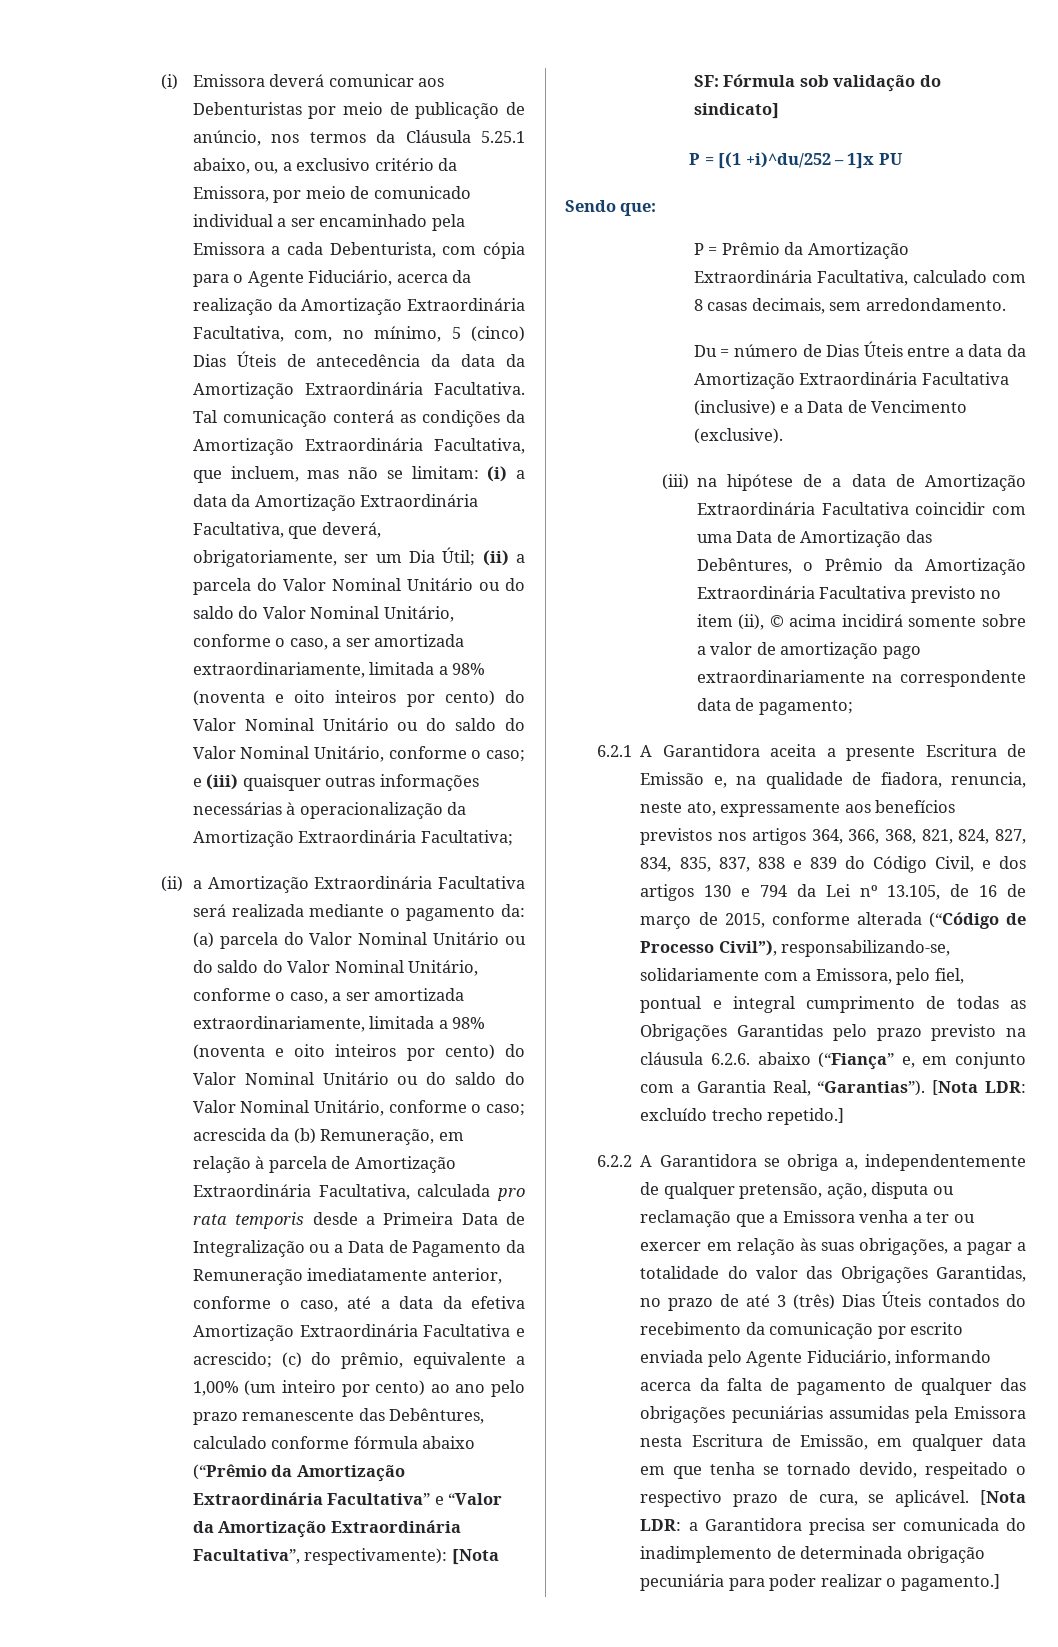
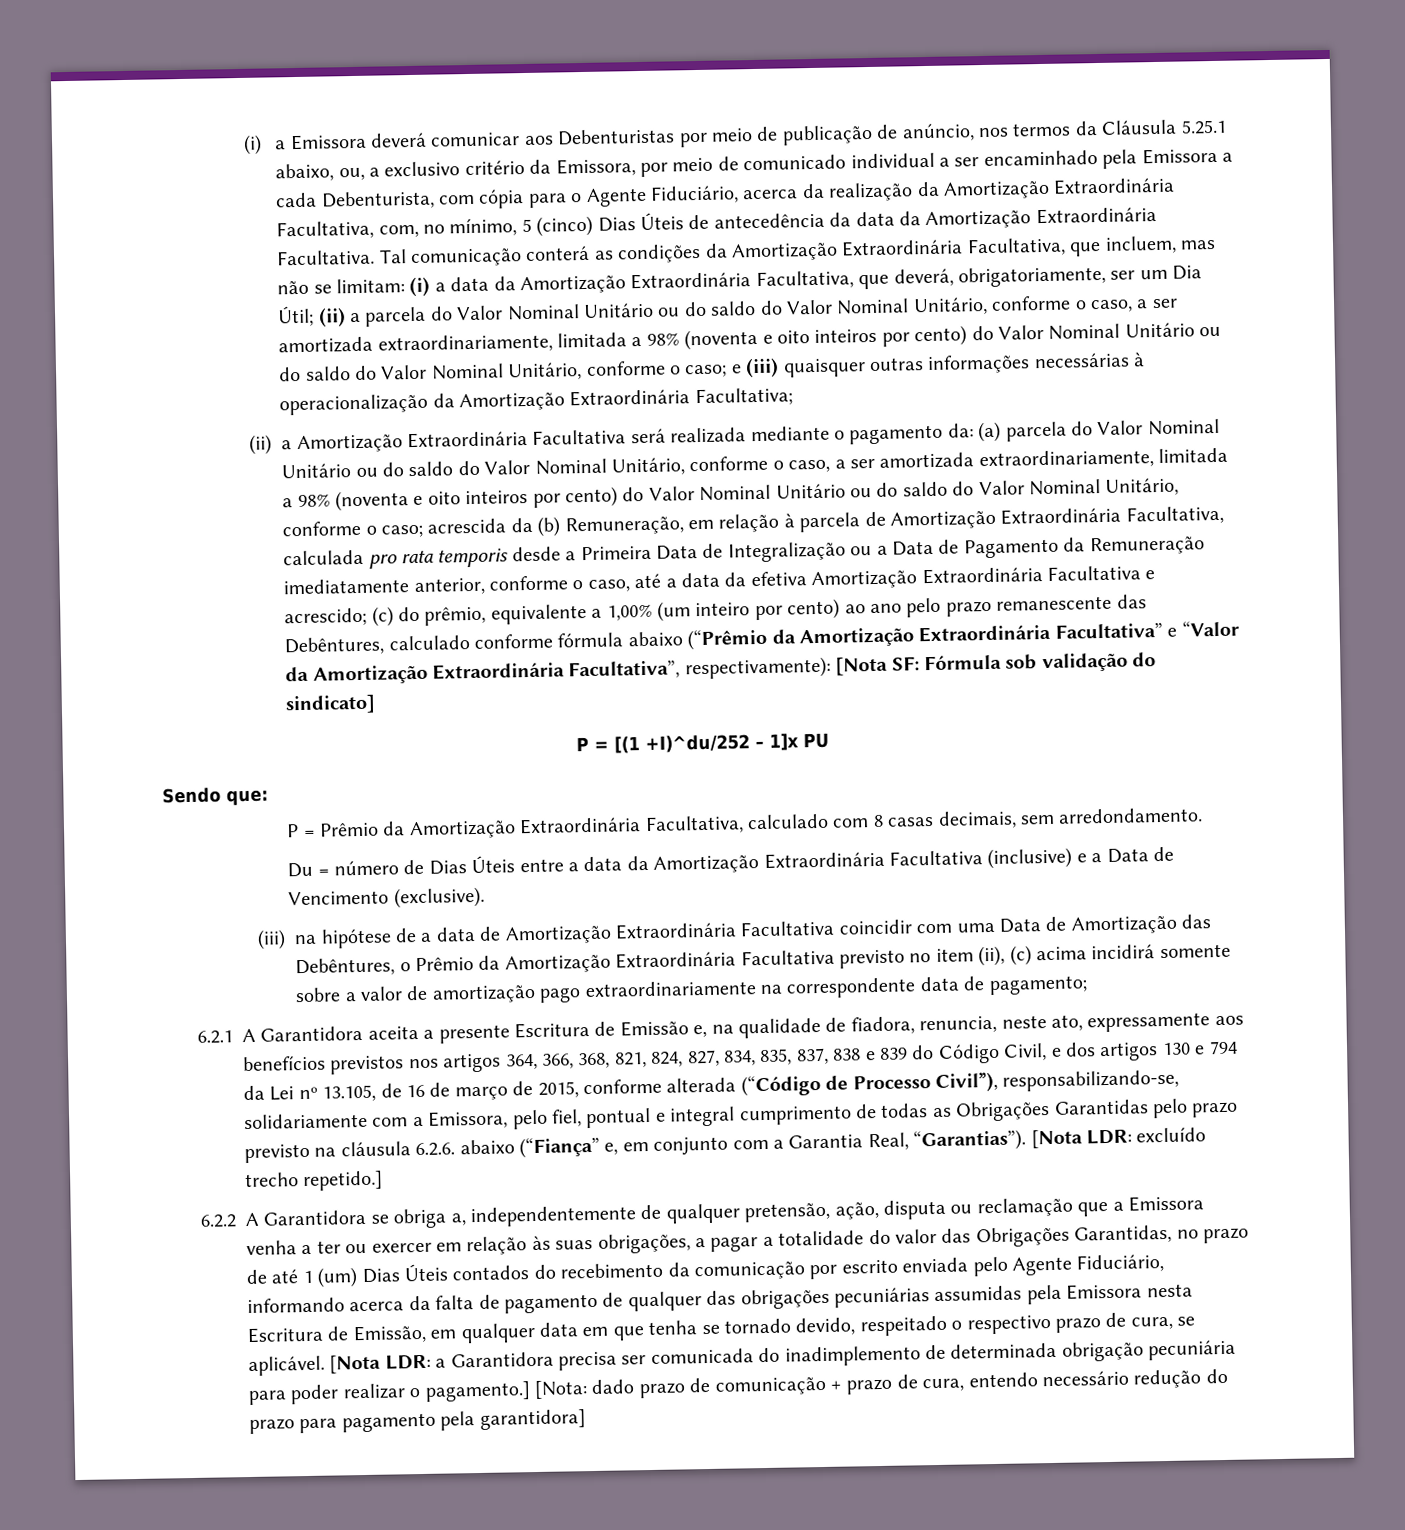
[160,74,178,90] (i) -> [243,134,287,155] (i) a
[745,152,831,168] +i)^du/252 -> [644,734,750,754] +I)^du/252
[769,615,784,627] © -> [1009,945,1032,966] (c)
[777,1294,836,1310] 3 (três) -> [302,1267,359,1288] 1 (um)
(1000, 1582) none -> [534,1368,1228,1400] [249,1409,586,1435] [Nota: dado prazo de comunicação + prazo de cura, entendo necessário redução do prazo para pagamento pela garantidora]

